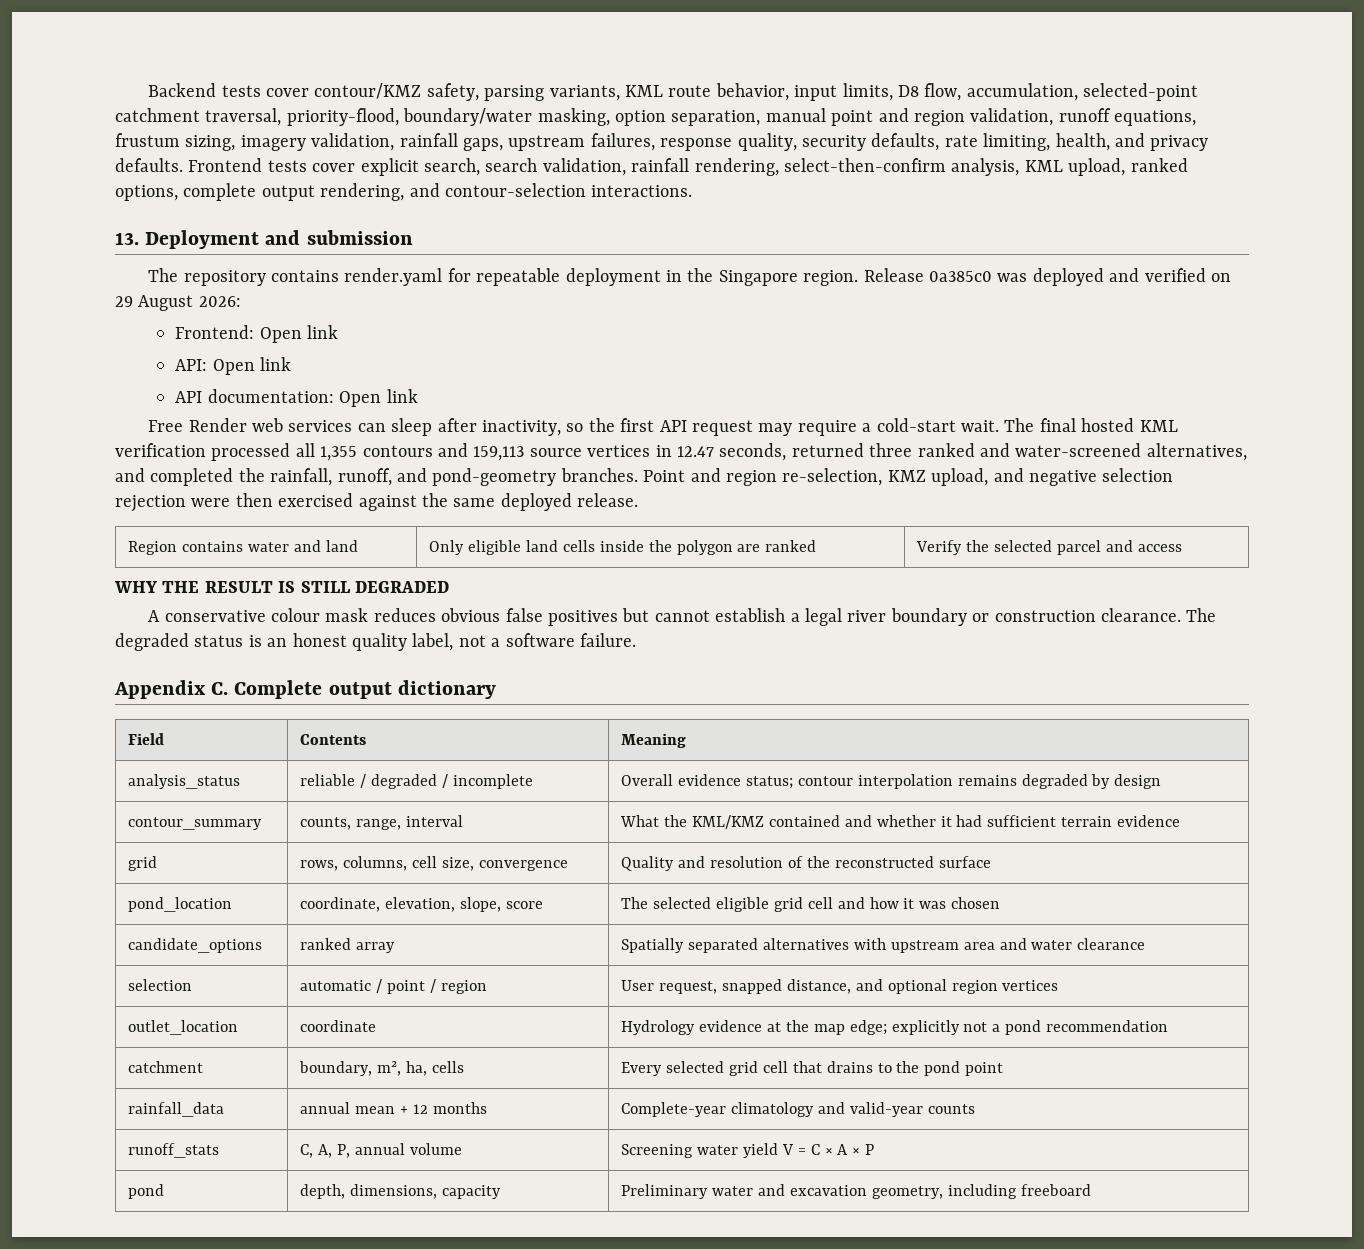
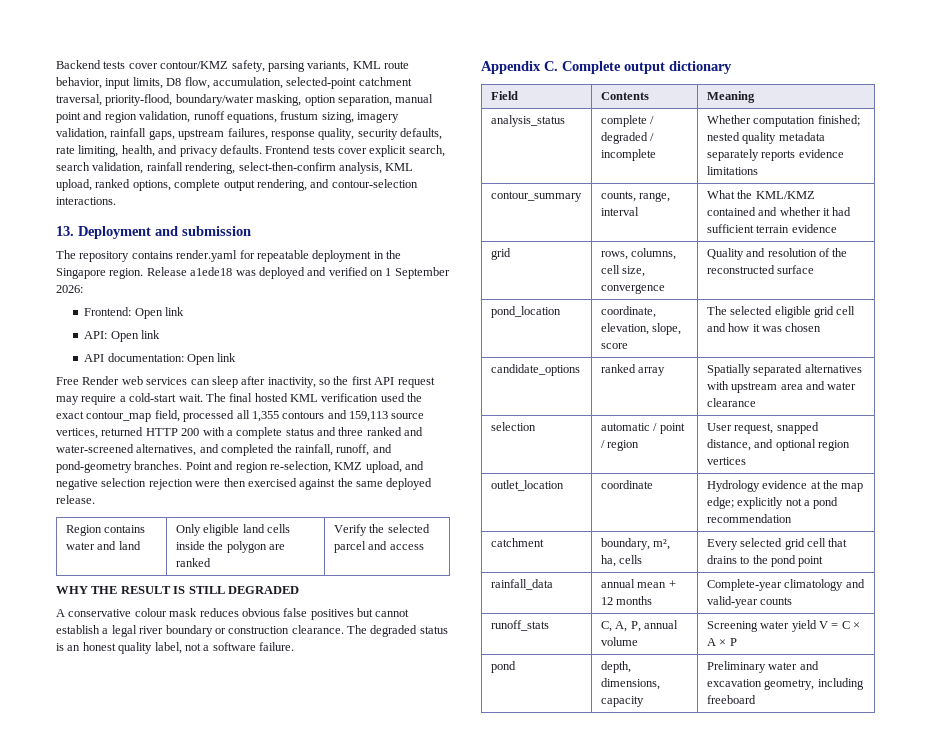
[928,271,992,282] 0a385c0 -> [190,267,233,276] a1ede18
[115,295,194,311] 29 August -> [385,267,450,279] 1 September
(206, 450) none -> [380,393,423,402] [56,410,180,422] used the exact contour_map field,
[587,443,864,461] vertices in 12.47 seconds, returned -> [56,427,336,439] vertices, returned HTTP 200 with a complete status and
[300,774,356,786] reliable -> [600,115,647,127] complete
[621,774,1162,789] Overall evidence status; contour interpolation remains degraded by design -> [706,115,860,127] [706,132,825,144] [706,149,844,161] [706,166,758,175] Whether computation finished; nested quality metadata separately reports evidence limitations

